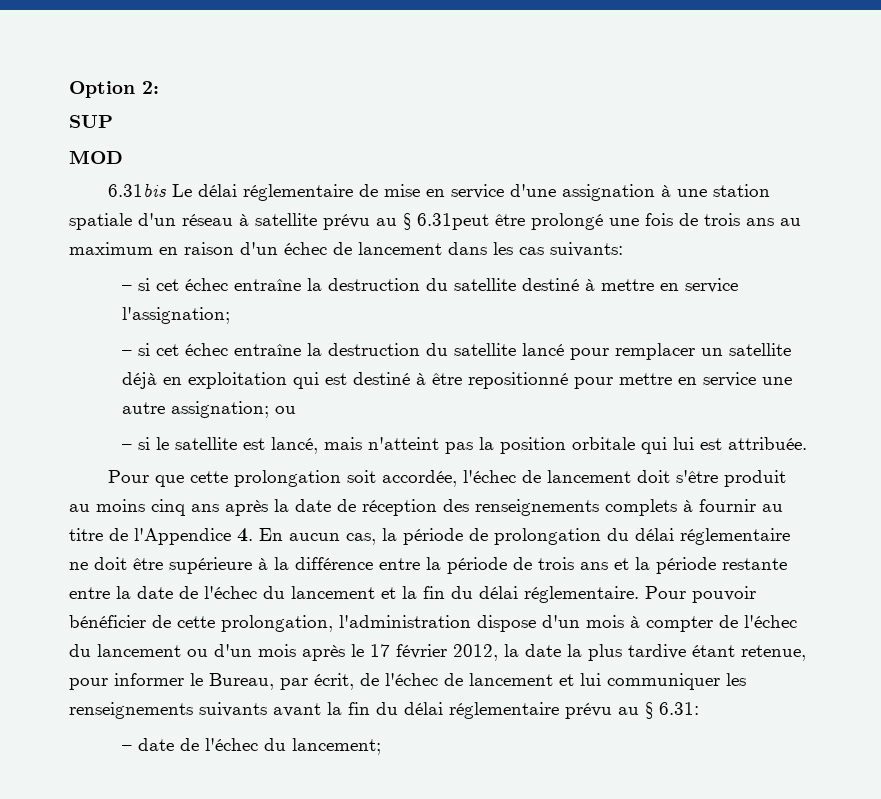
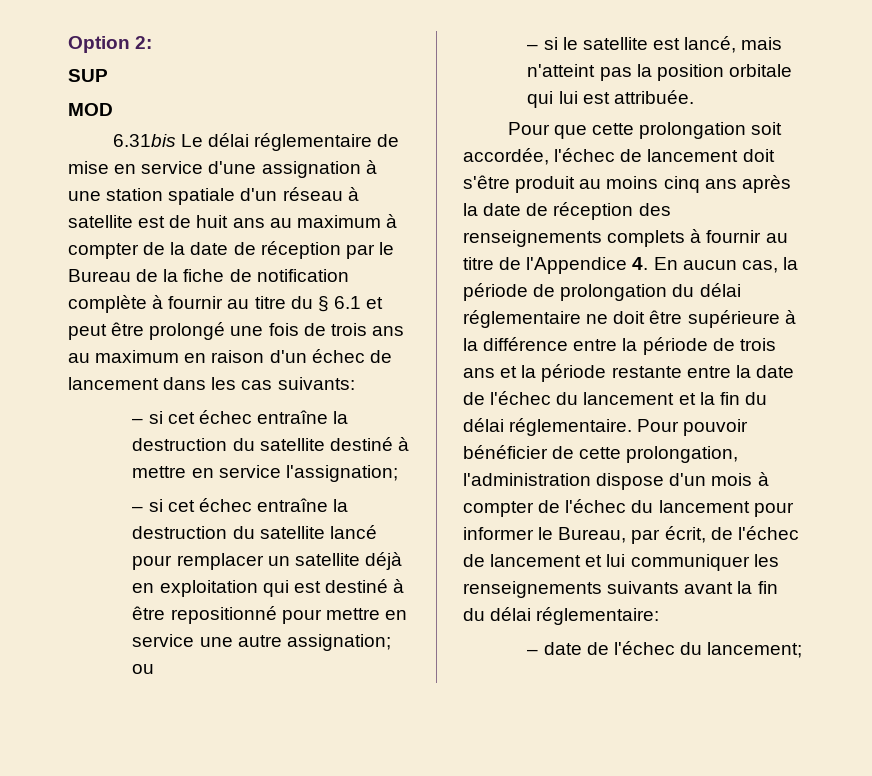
[323,213,489,230] prévu au § 6.31peut -> [138,214,397,228] [68,241,394,259] [68,269,349,282] [68,295,384,313] [68,324,107,340] est de huit ans au maximum à compter de la date de réception par le Bureau de la fiche de notification complète à fournir au titre du § 6.1 et peut
[187,644,806,661] ou d'un mois après le 17 février 2012, la date la plus tardive étant retenue, -> (750, 506) none
[449,702,699,719] réglementaire prévu au § 6.31: -> [536,607,660,625] réglementaire:

